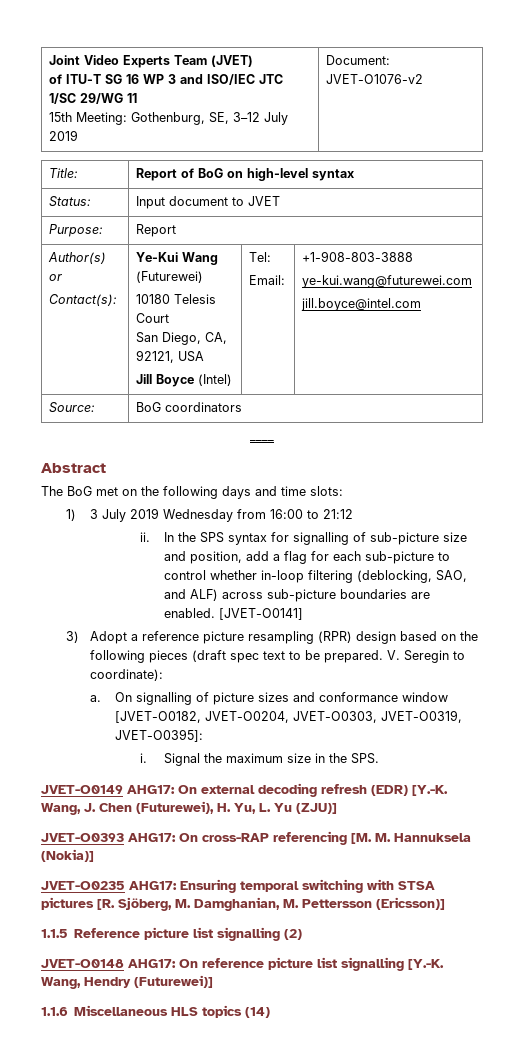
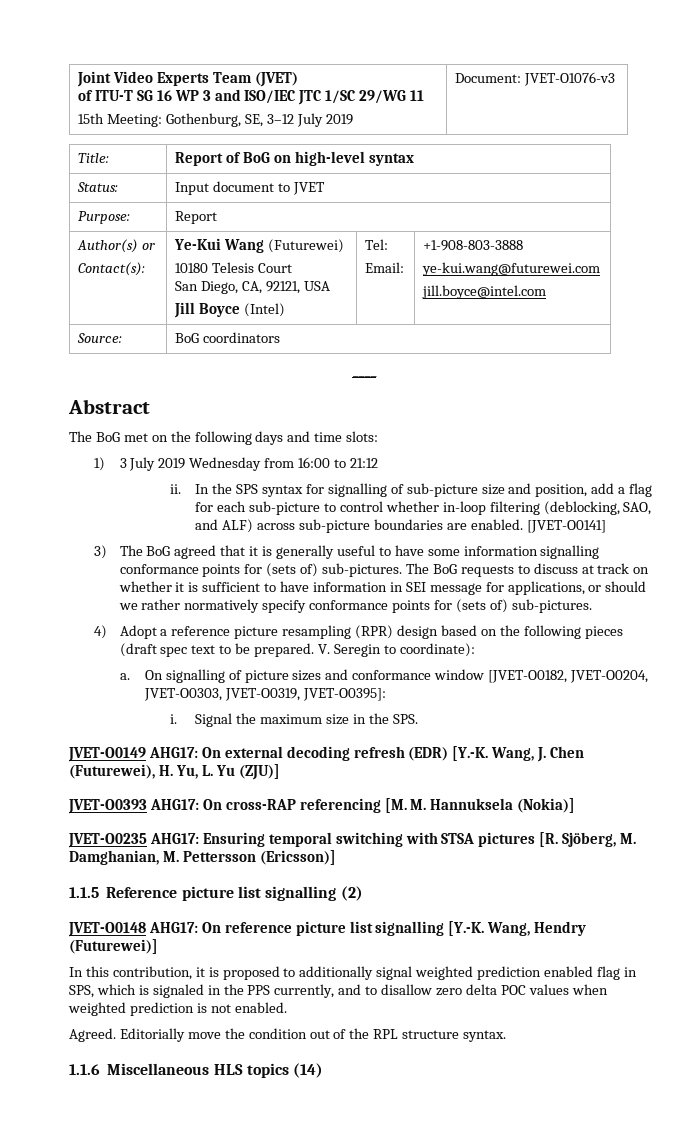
[326,74,424,84] JVET-O1076-v2 -> [523,72,615,86] JVET-O1076-v3
(79, 637) none -> [119,545,600,559] [119,563,650,577] [118,581,647,595] [118,599,592,613] [94,625,108,639] The BoG agreed that it is generally useful to have some information signalling conformance points for (sets of) sub-pictures. The BoG requests to discuss at track on whether it is sufficient to have information in SEI message for applications, or should we rather normatively specify conformance points for (sets of) sub-pictures. // 4)
(213, 981) none -> [69,966,637,980] [69,984,608,998] [68,1002,287,1016] [69,1028,507,1042] // In this contribution, it is proposed to additionally signal weighted prediction enabled flag in SPS, which is signaled in the PPS currently, and to disallow zero delta POC values when weighted prediction is not enabled. // Agreed. Editorially move the condition out of the RPL structure syntax.

